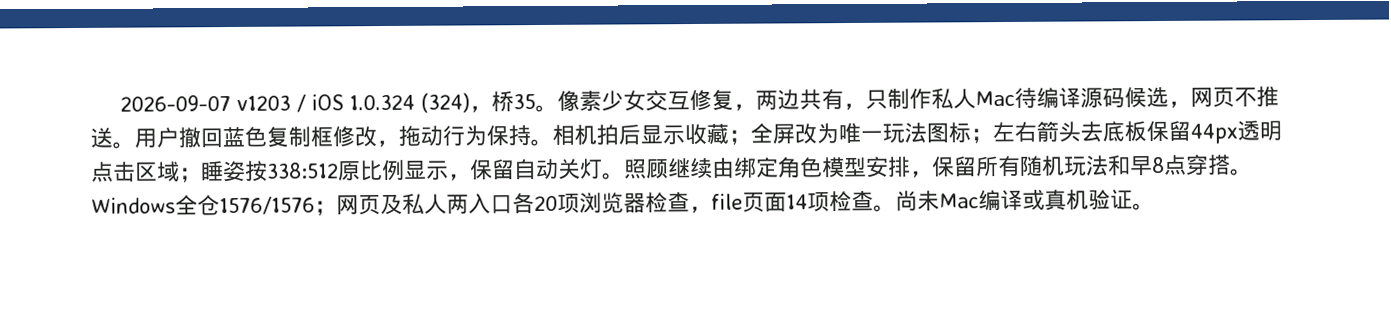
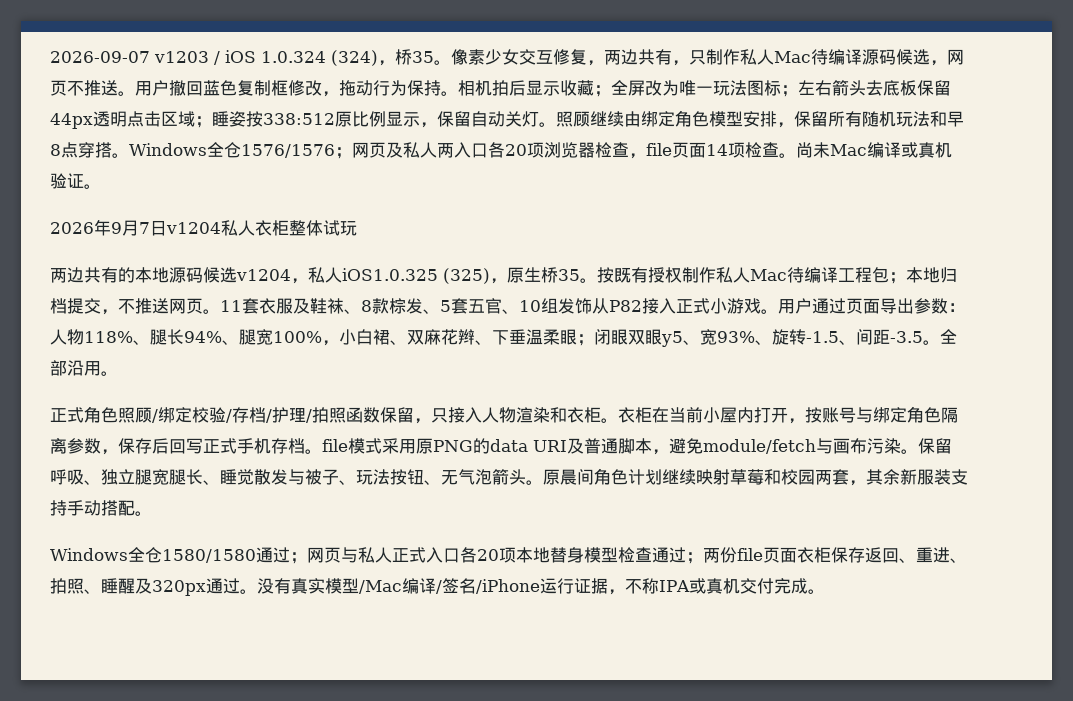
(1155, 207) none -> [50,219,357,236] [50,267,957,284] [50,298,965,315] [50,329,957,347] [50,360,118,376] [50,406,958,424] [50,438,952,455] [50,468,968,486] [50,500,152,516] [50,547,967,564] [50,578,825,596] // 2026年9月7日v1204私人衣柜整体试玩 // 两边共有的本地源码候选v1204，私人iOS1.0.325 (325)，原生桥35。按既有授权制作私人Mac待编译工程包；本地归档提交，不推送网页。11套衣服及鞋袜、8款棕发、5套五官、10组发饰从P82接入正式小游戏。用户通过页面导出参数：人物118%、腿长94%、腿宽100%，小白裙、双麻花辫、下垂温柔眼；闭眼双眼y5、宽93%、旋转-1.5、间距-3.5。全部沿用。 // 正式角色照顾/绑定校验/存档/护理/拍照函数保留，只接入人物渲染和衣柜。衣柜在当前小屋内打开，按账号与绑定角色隔离参数，保存后回写正式手机存档。file模式采用原PNG的data URI及普通脚本，避免module/fetch与画布污染。保留呼吸、独立腿宽腿长、睡觉散发与被子、玩法按钮、无气泡箭头。原晨间角色计划继续映射草莓和校园两套，其余新服装支持手动搭配。 // Windows全仓1580/1580通过；网页与私人正式入口各20项本地替身模型检查通过；两份file页面衣柜保存返回、重进、拍照、睡醒及320px通过。没有真实模型/Mac编译/签名/iPhone运行证据，不称IPA或真机交付完成。

